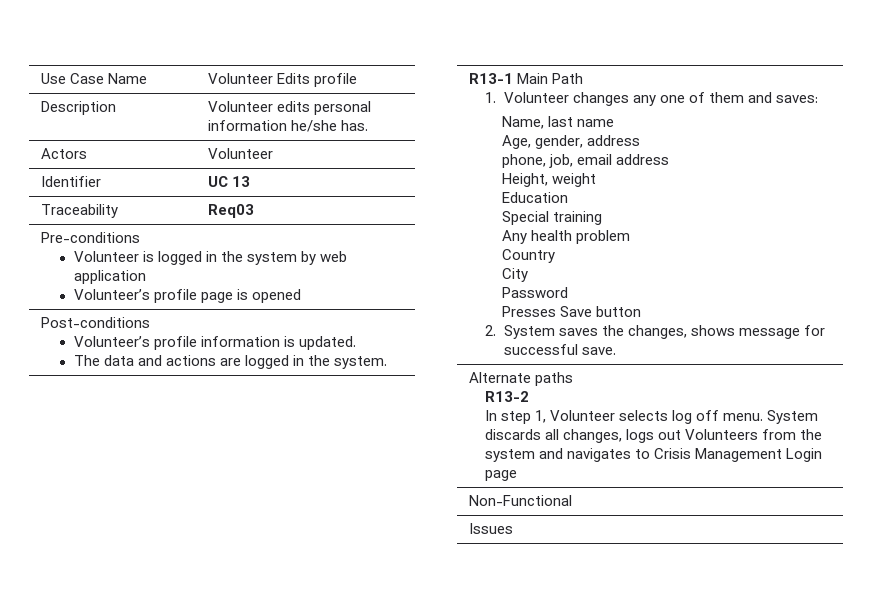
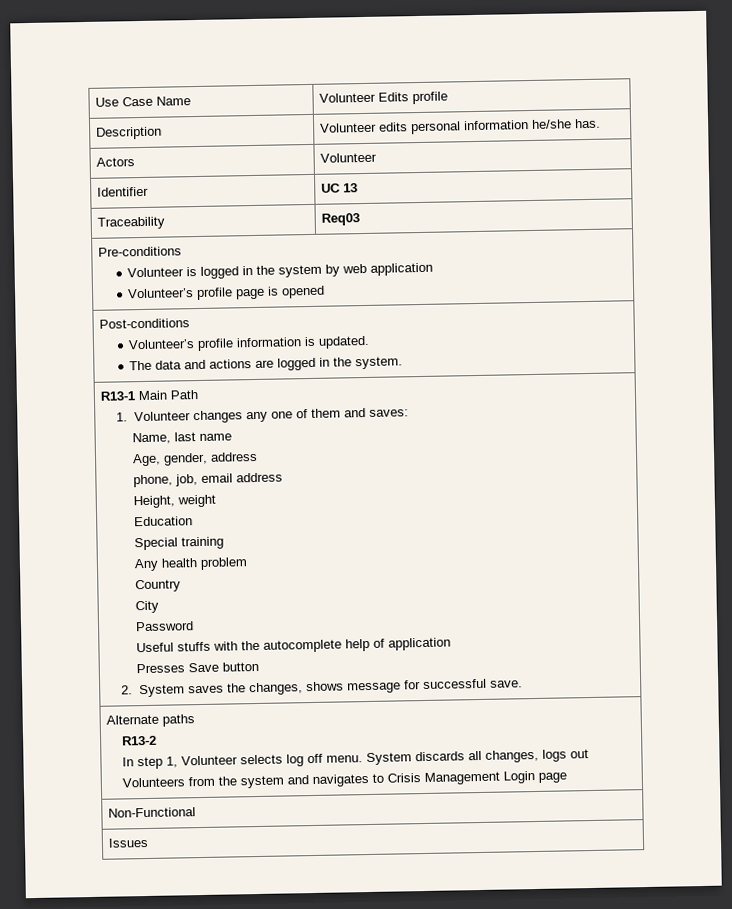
(568, 292) none -> [135,637,451,653] // Useful stuffs with the autocomplete help of application

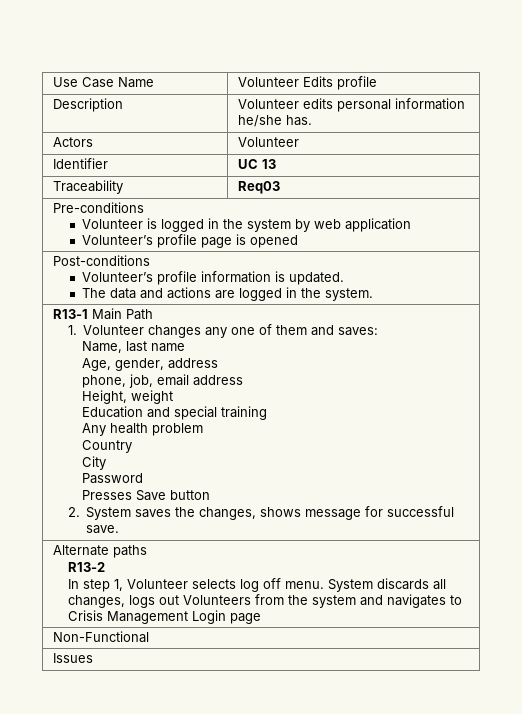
[133,537,178,551] // Special -> [147,406,218,420] and special
[135,637,451,653] // Useful stuffs with the autocomplete help of application -> (144, 478) none

